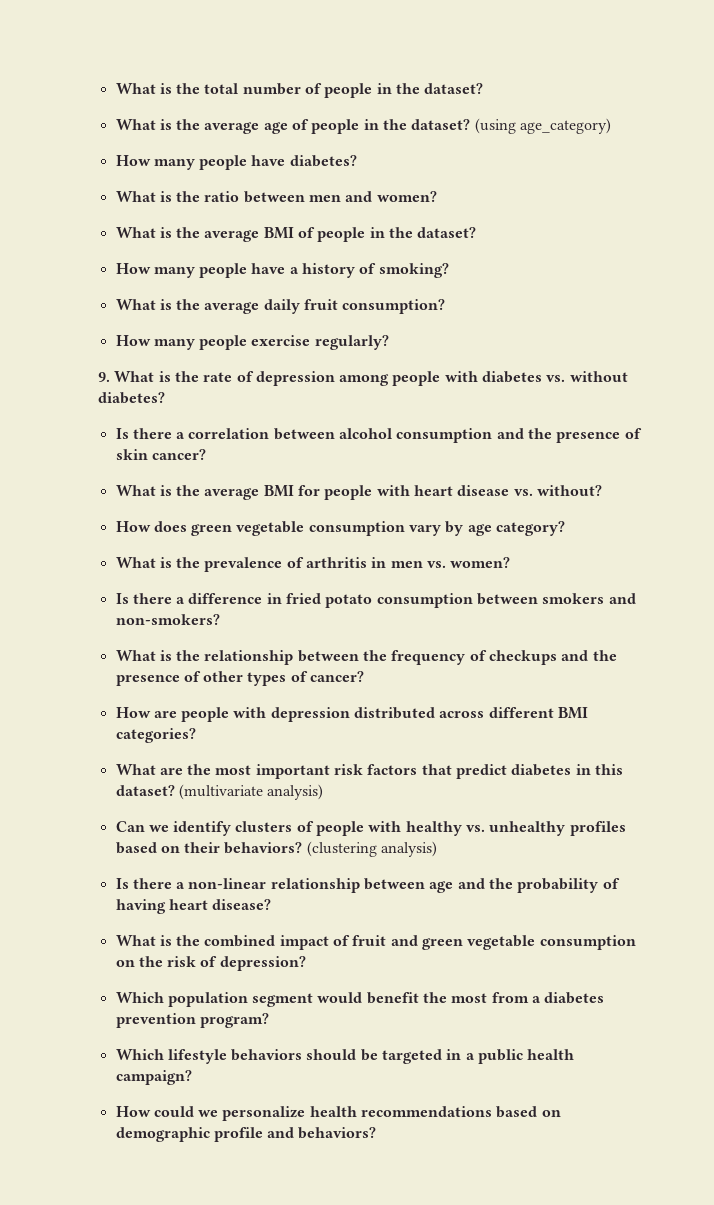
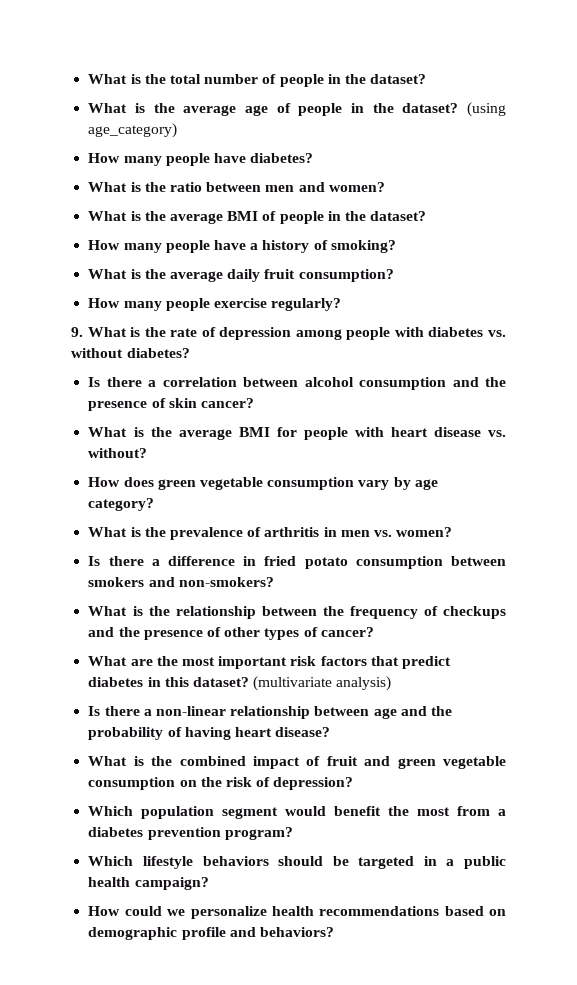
[115,707,589,722] [115,728,196,743] // How are people with depression distributed across different BMI categories? -> (374, 632) none
[115,821,626,836] [115,841,438,857] // Can we identify clusters of people with healthy vs. unhealthy profiles based on their behaviors? (clustering analysis) -> (392, 683) none

